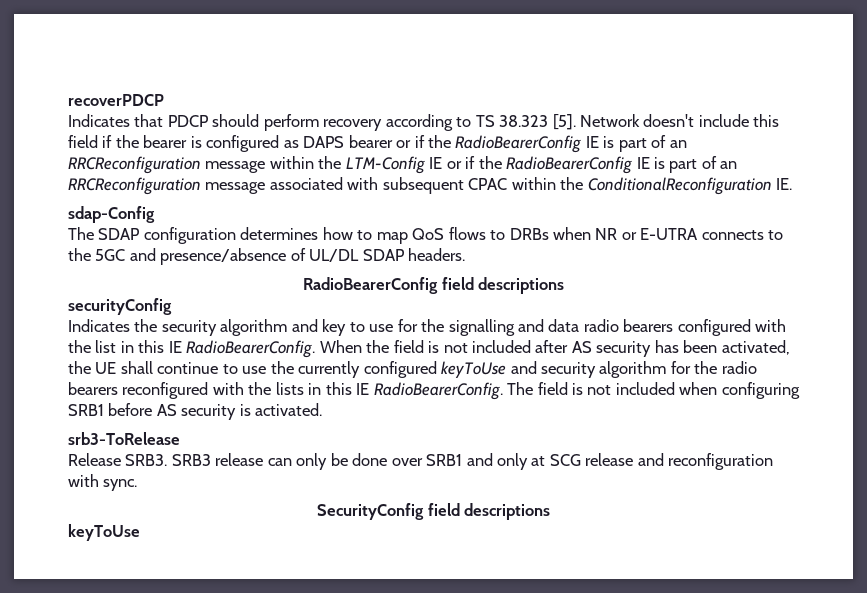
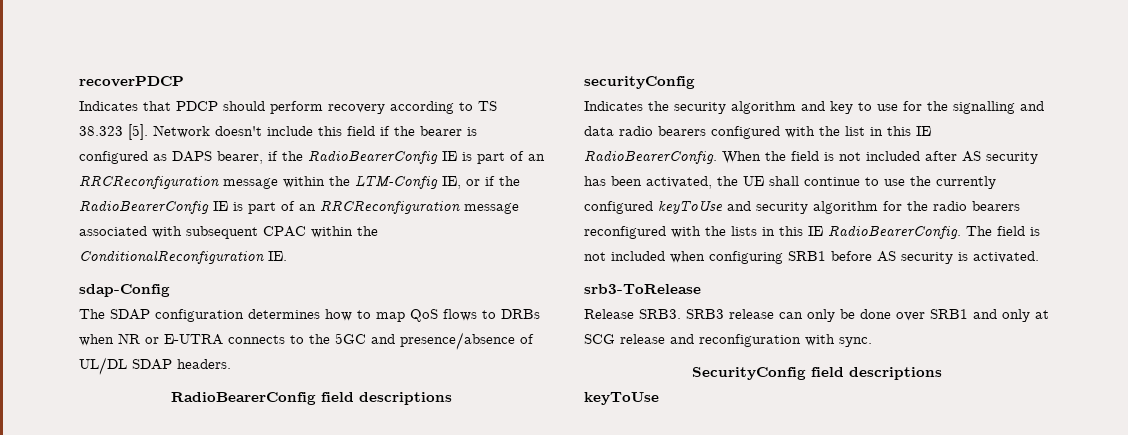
[348,135,412,148] bearer or -> [217,151,263,164] bearer,
[429,157,443,169] IE -> [442,176,461,189] IE,

